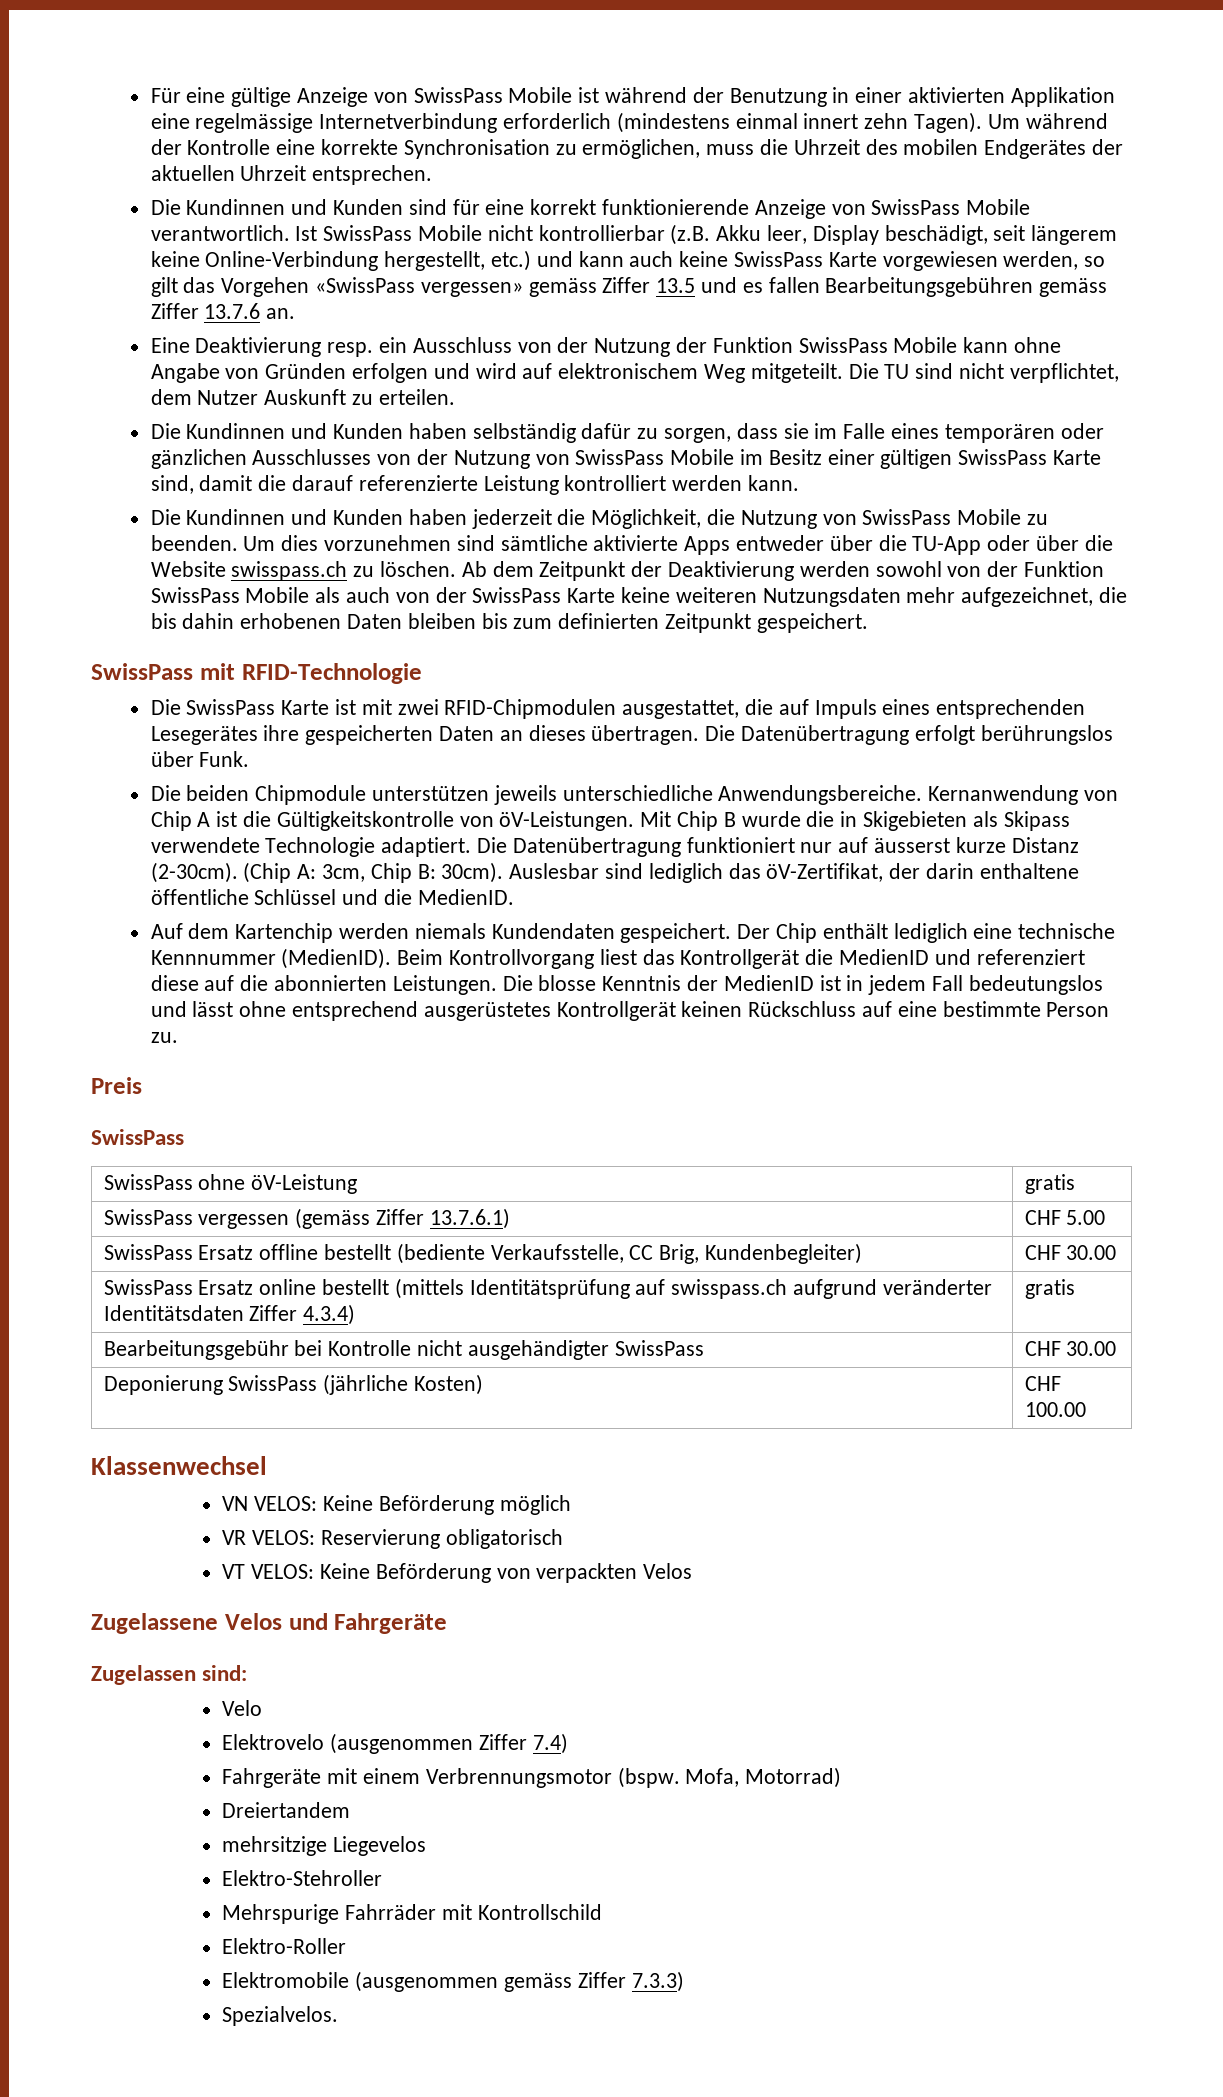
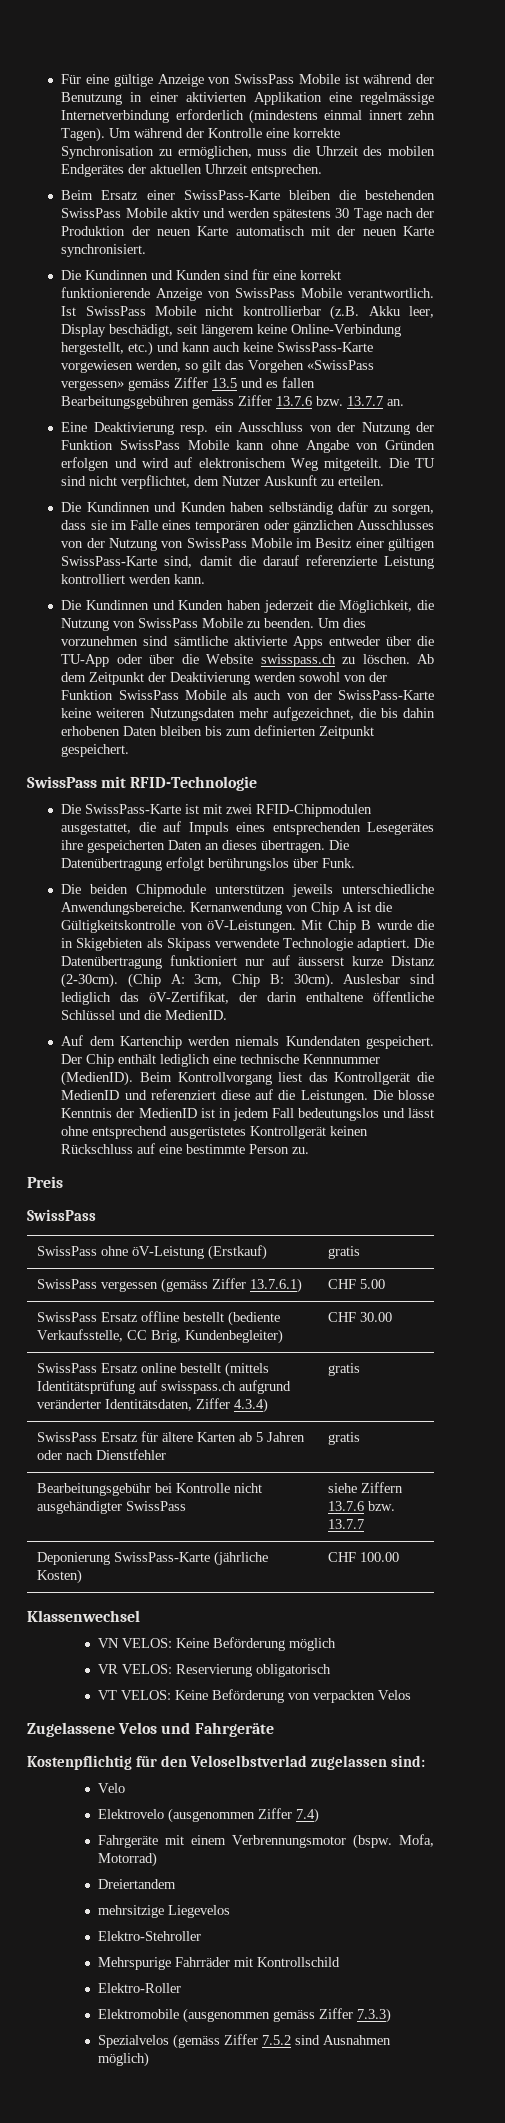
(433, 175) none -> [61,190,436,200] [61,208,434,221] [61,226,435,236] [61,244,147,257] // Beim Ersatz einer SwissPass-Karte bleiben die bestehenden SwissPass Mobile aktiv und werden spätestens 30 Tage nach der Produktion der neuen Karte automatisch mit der neuen Karte synchronisiert.
[733,251,877,267] SwissPass Karte -> [277,342,374,352] SwissPass-Karte
(261, 311) none -> [316,396,384,406] bzw. 13.7.7
[958,449,1102,465] SwissPass Karte -> [61,556,158,566] SwissPass-Karte
[472,587,616,603] SwissPass Karte -> [338,690,435,700] SwissPass-Karte
[186,699,330,715] SwissPass Karte -> [85,804,182,814] SwissPass-Karte
[273,975,387,991] abonnierten -> (296, 1095) none
(358, 1184) none -> [208,1245,268,1260] (Erstkauf)
[103,1305,244,1321] Identitätsdaten -> [105,1399,193,1411] Identitätsdaten,
(1075, 1289) none -> [37,1431,306,1442] [37,1449,167,1460] [328,1432,361,1445] // SwissPass Ersatz für ältere Karten ab 5 Jahren oder nach Dienstfehler | gratis
[1024,1341,1117,1356] CHF 30.00 -> [328,1482,404,1493] [328,1501,396,1511] [328,1519,365,1529] siehe Ziffern 13.7.6 bzw. 13.7.7
[228,1375,318,1391] SwissPass -> [114,1552,211,1562] SwissPass-Karte
[91,1665,196,1685] Zugelassen -> [27,1755,387,1770] Kostenpflichtig für den Veloselbstverlad zugelassen
[222,2006,339,2026] Spezialvelos. -> [98,2034,392,2049] [98,2052,150,2067] Spezialvelos (gemäss Ziffer 7.5.2 sind Ausnahmen möglich)

